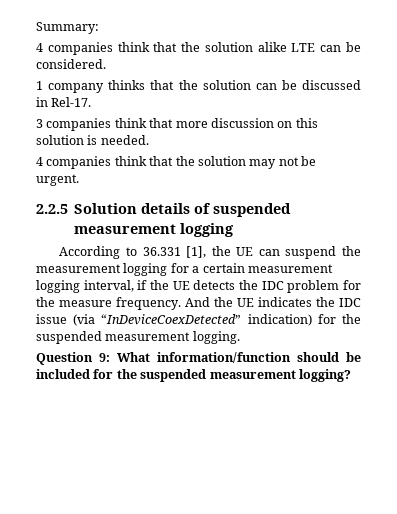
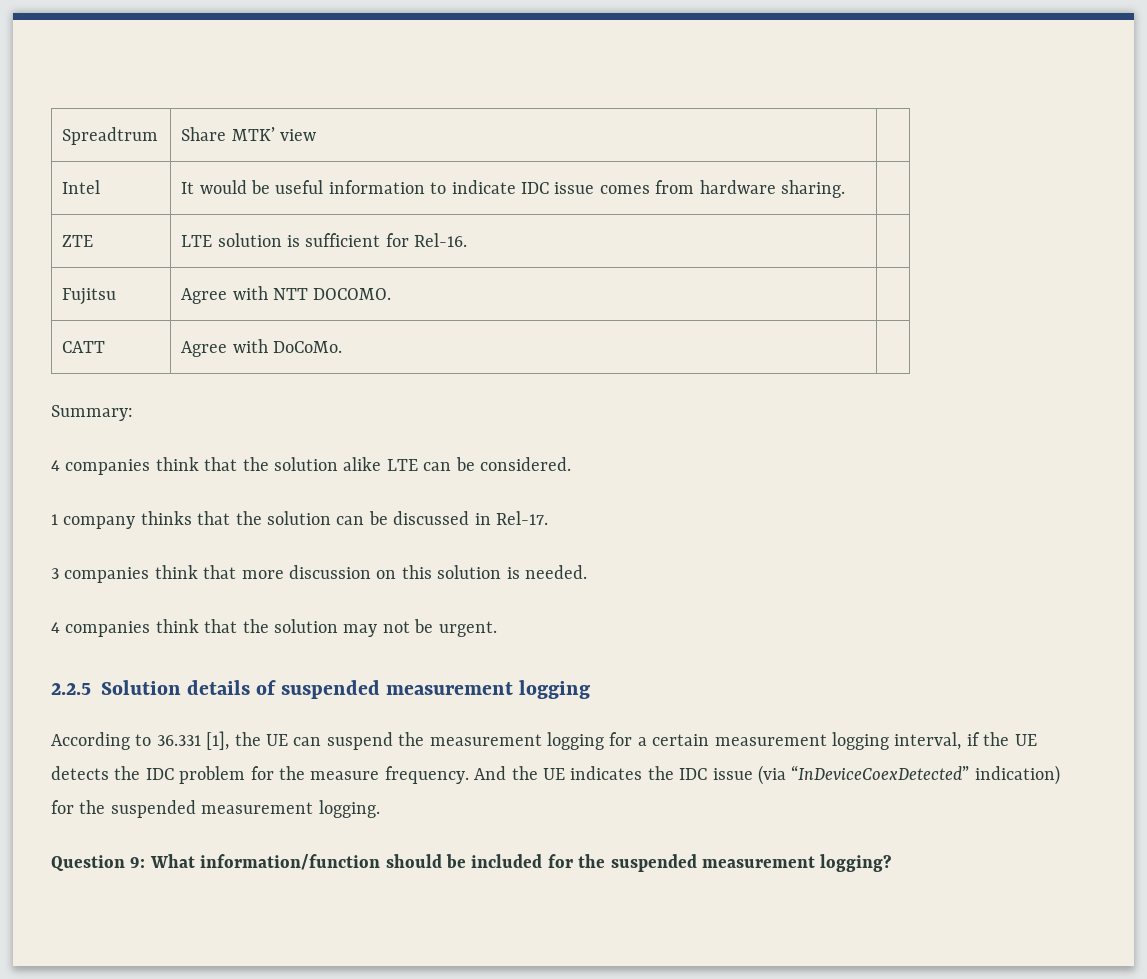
(36, 28) none -> [62,127,159,145] [181,127,317,141] [62,180,101,194] [181,180,846,198] [62,235,94,247] [181,233,468,247] [62,288,117,305] [181,286,392,304] [62,341,106,353] [181,339,343,357] Spreadtrum | Share MTK’ view | // Intel | It would be useful information to indicate IDC issue comes from hardware sharing. | // ZTE | LTE solution is sufficient for Rel-16. | // Fujitsu | Agree with NTT DOCOMO. | // CATT | Agree with DoCoMo. | //

